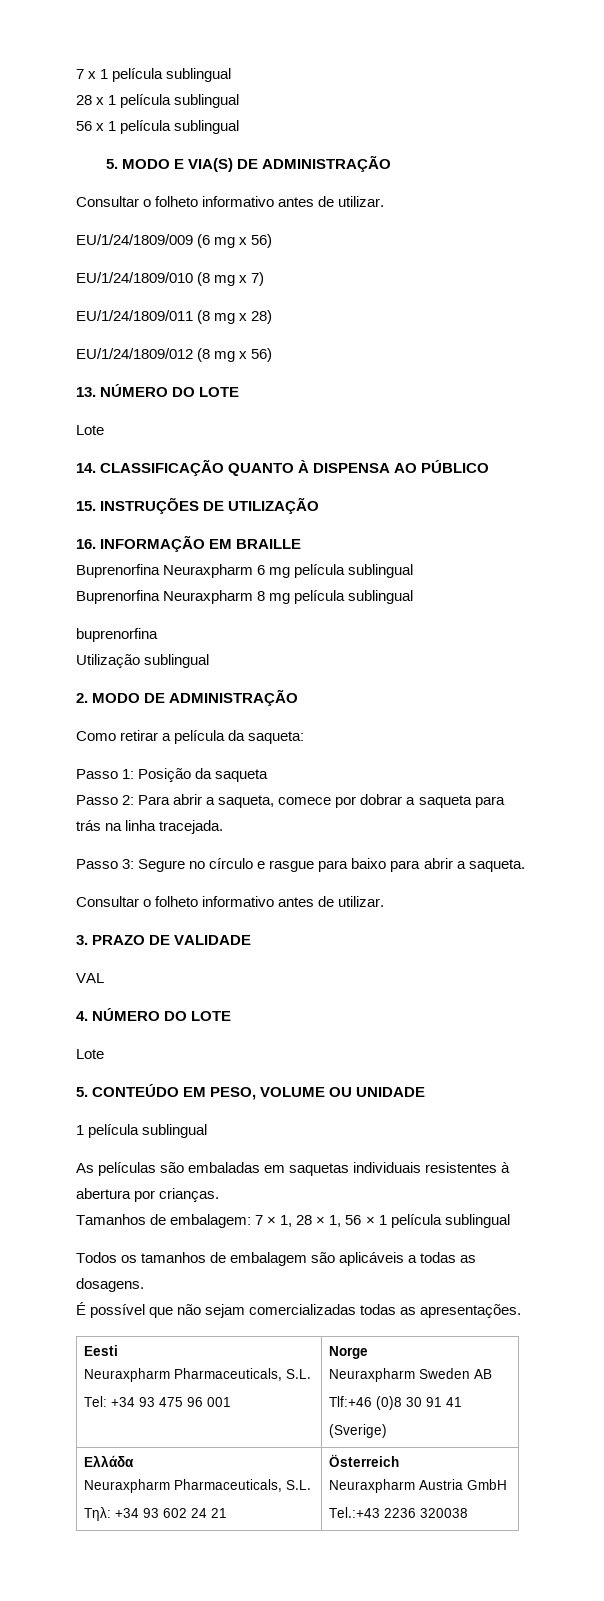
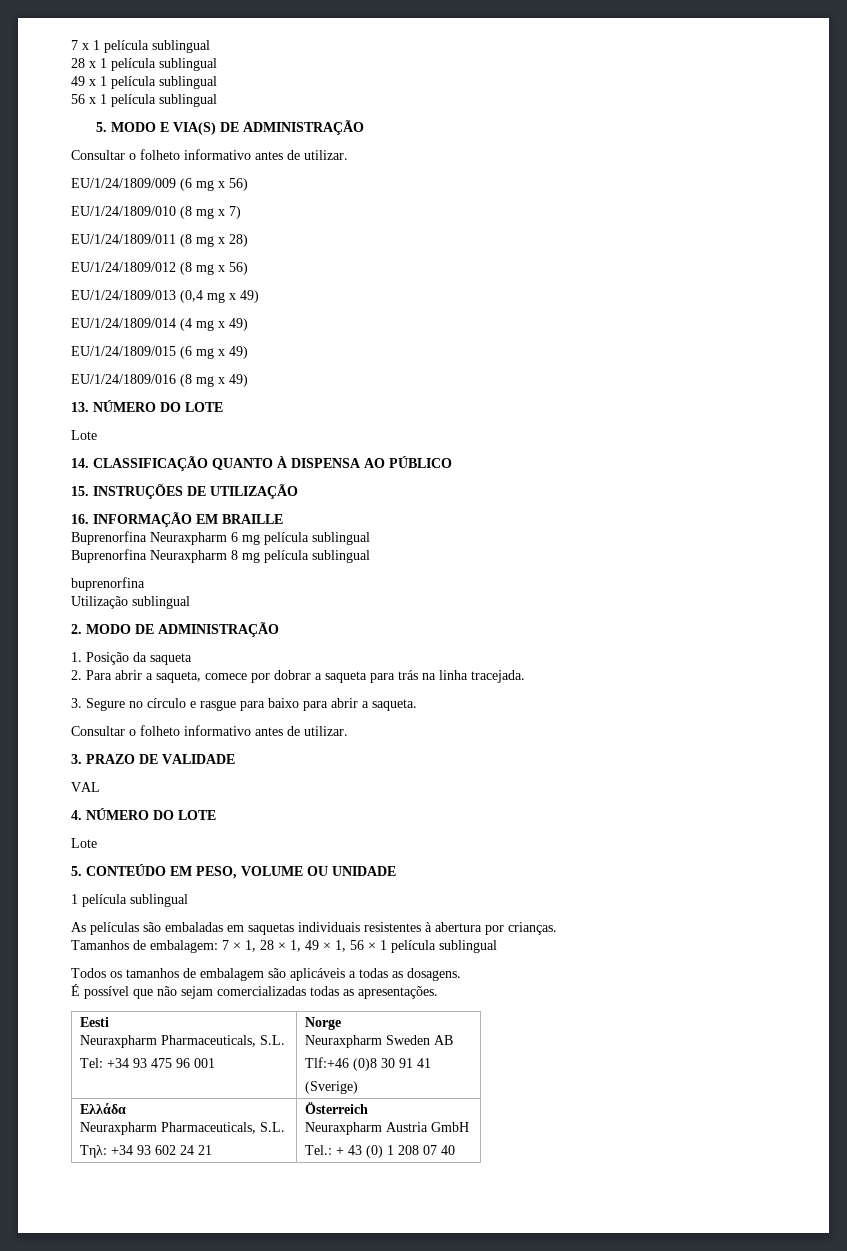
(240, 101) none -> [71,76,217,89] // 49 x 1 película sublingual
(273, 355) none -> [71,290,259,303] [71,318,248,331] [71,346,248,359] [71,374,248,387] // EU/1/24/1809/013 (0,4 mg x 49) // EU/1/24/1809/014 (4 mg x 49) // EU/1/24/1809/015 (6 mg x 49) // EU/1/24/1809/016 (8 mg x 49)
[76,730,305,744] [76,769,135,779] Como retirar a película da saqueta: // Passo 1: -> [71,652,82,662] 1.
[76,795,135,805] Passo 2: -> [71,670,82,680] 2.
[76,859,135,869] Passo 3: -> [71,698,82,708] 3.
(342, 1221) none -> [305,940,346,952] 49 × 1,
[329,1507,469,1518] Tel.:+43 2236 320038 -> [304,1145,455,1158] Tel.: + 43 (0) 1 208 07 40

